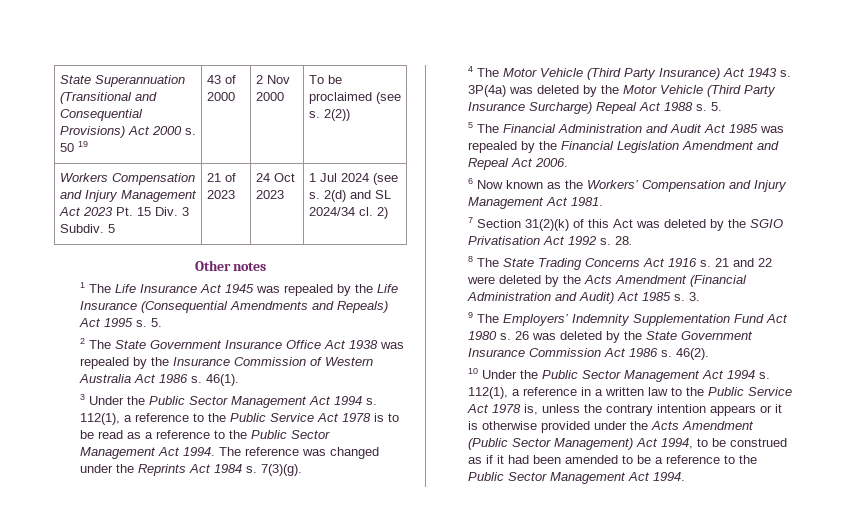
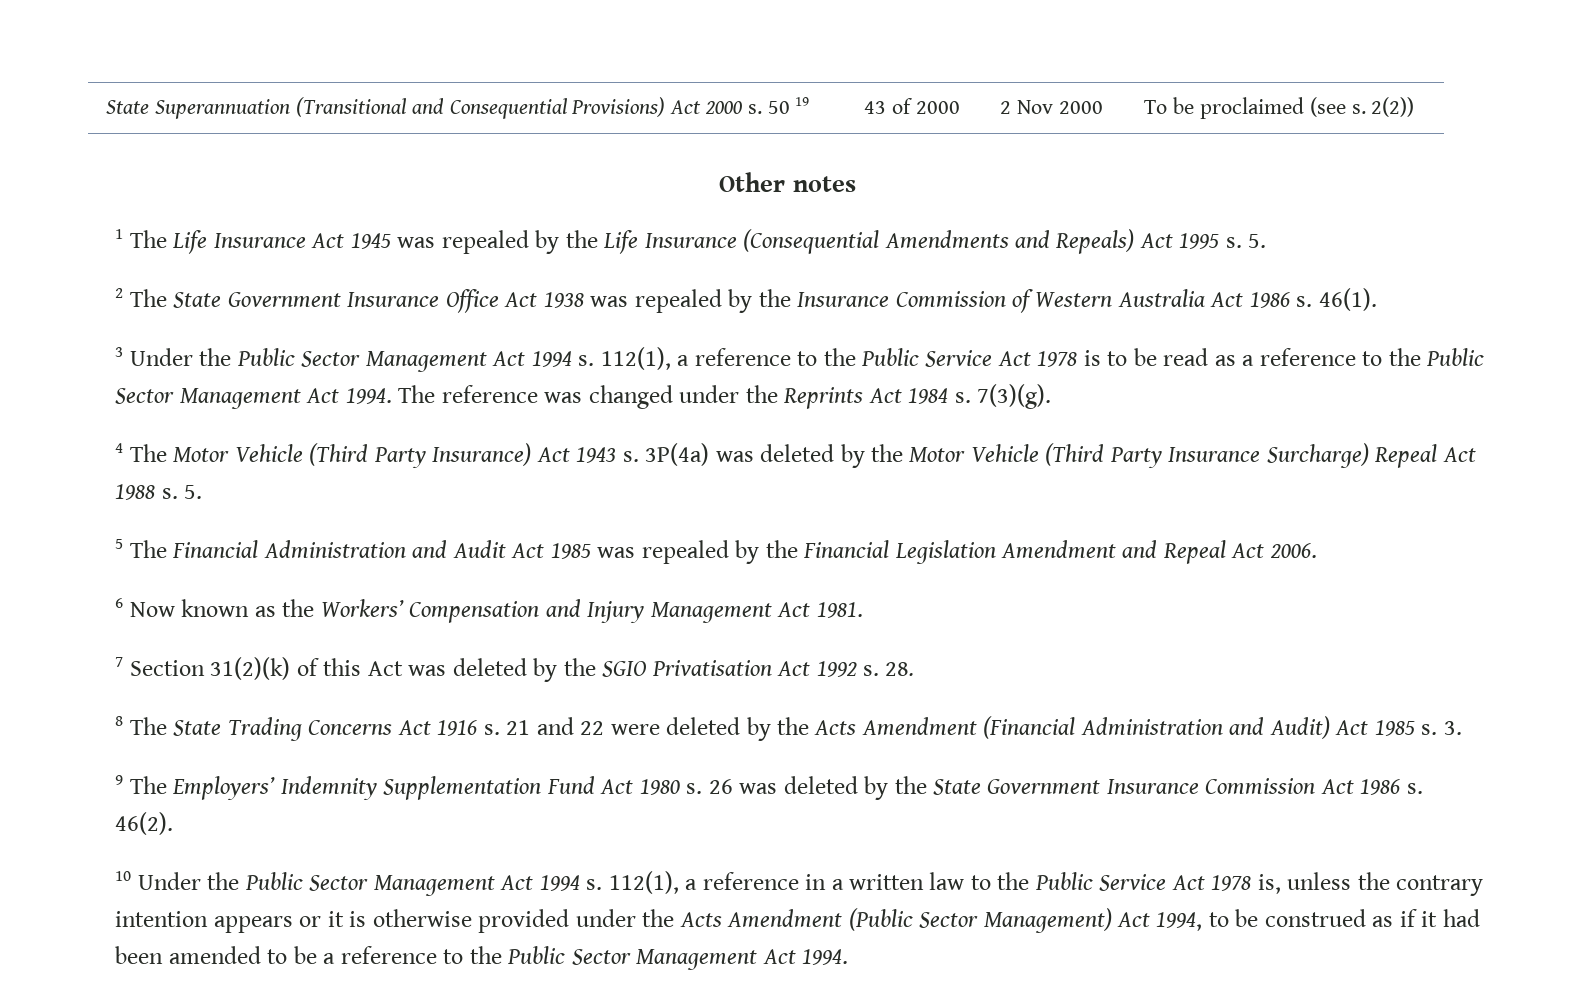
[59,173,195,185] [59,190,197,202] [58,207,189,216] [59,224,115,233] [206,173,236,182] [206,190,235,199] [255,173,295,182] [255,190,284,199] [308,173,398,185] [308,190,391,202] [308,207,388,219] // Workers Compensation and Injury Management Act 2023 Pt. 15 Div. 3 Subdiv. 5 | 21 of 2023 | 24 Oct 2023 | 1 Jul 2024 (see s. 2(d) and SL 2024/34 cl. 2) -> (1415, 107) none

